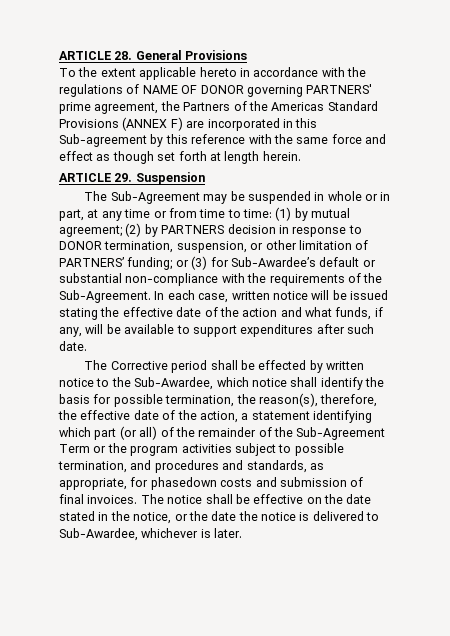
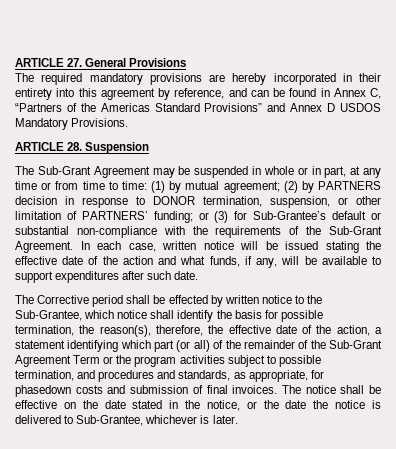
[59,51,133,60] ARTICLE 28. -> [15,58,83,67] ARTICLE 27.
[59,67,366,80] [59,84,373,97] [59,101,378,114] [59,117,318,131] [59,134,386,147] [59,151,301,164] [59,173,133,182] To the extent applicable hereto in accordance with the regulations of NAME OF DONOR governing PARTNERS' prime agreement, the Partners of the Americas Standard Provisions (ANNEX F) are incorporated in this Sub-agreement by this reference with the same force and effect as though set forth at length herein. // ARTICLE 29. -> [15,73,381,85] [15,88,381,100] [15,103,381,112] [15,118,129,130] [15,142,83,151] The required mandatory provisions are hereby incorporated in their entirety into this agreement by reference, and can be found in Annex C, “Partners of the Americas Standard Provisions” and Annex D USDOS Mandatory Provisions. // ARTICLE 28.
[110,191,200,204] Sub-Agreement -> [37,166,150,178] Sub-Grant Agreement
[230,257,316,267] Sub-Awardee’s -> [253,211,327,220] Sub-Grantee’s
[59,290,151,303] Sub-Agreement. -> [328,226,382,235] [15,241,73,253] Sub-Grant Agreement.
[134,377,214,390] Sub-Awardee, -> [15,310,82,321] Sub-Grantee,
[296,427,386,440] Sub-Agreement -> [329,340,383,349] [15,355,71,367] Sub-Grant Agreement
[59,528,138,541] Sub-Awardee, -> [76,415,144,426] Sub-Grantee,

